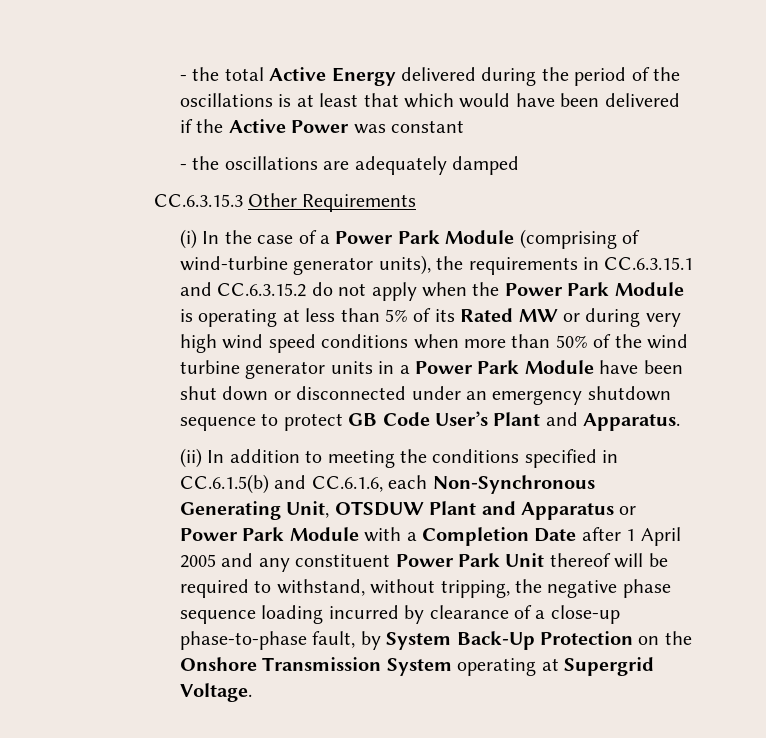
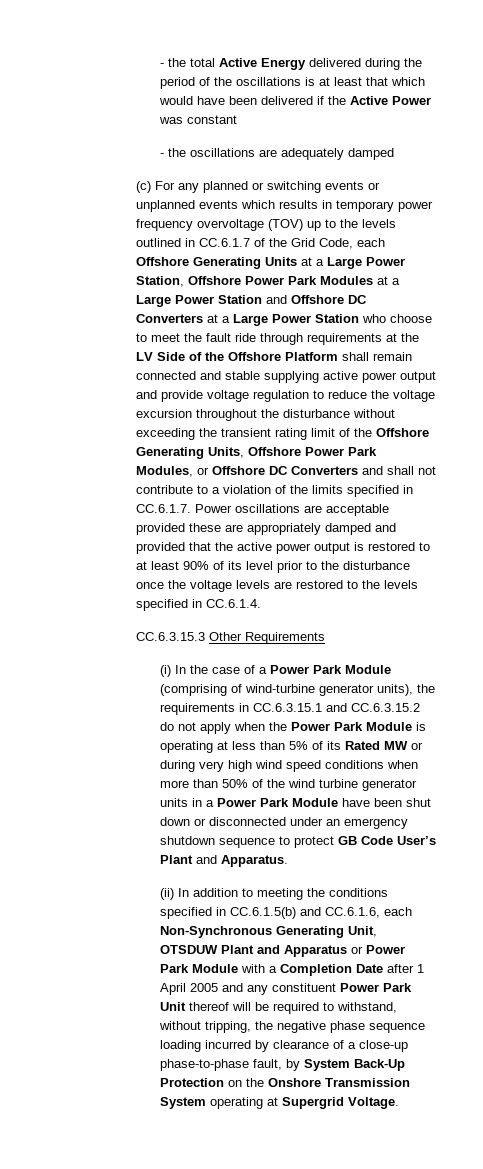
(520, 165) none -> [136,181,381,193] [136,200,434,212] [136,219,397,231] [136,238,386,249] [136,257,406,269] [136,276,401,287] [136,295,368,307] [136,314,433,326] [136,333,420,345] [136,352,413,361] [136,371,437,383] [136,390,436,402] [136,409,396,421] [136,428,430,440] [136,447,378,459] [136,466,437,477] [136,485,414,497] [136,504,390,516] [136,523,397,535] [136,542,431,554] [136,561,411,573] [136,580,419,592] [136,599,262,611] // (c) For any planned or switching events or unplanned events which results in temporary power frequency overvoltage (TOV) up to the levels outlined in CC.6.1.7 of the Grid Code, each Offshore Generating Units at a Large Power Station, Offshore Power Park Modules at a Large Power Station and Offshore DC Converters at a Large Power Station who choose to meet the fault ride through requirements at the LV Side of the Offshore Platform shall remain connected and stable supplying active power output and provide voltage regulation to reduce the voltage excursion throughout the disturbance without exceeding the transient rating limit of the Offshore Generating Units, Offshore Power Park Modules, or Offshore DC Converters and shall not contribute to a violation of the limits specified in CC.6.1.7. Power oscillations are acceptable provided these are appropriately damped and provided that the active power output is restored to at least 90% of its level prior to the disturbance once the voltage levels are restored to the levels specified in CC.6.1.4.

